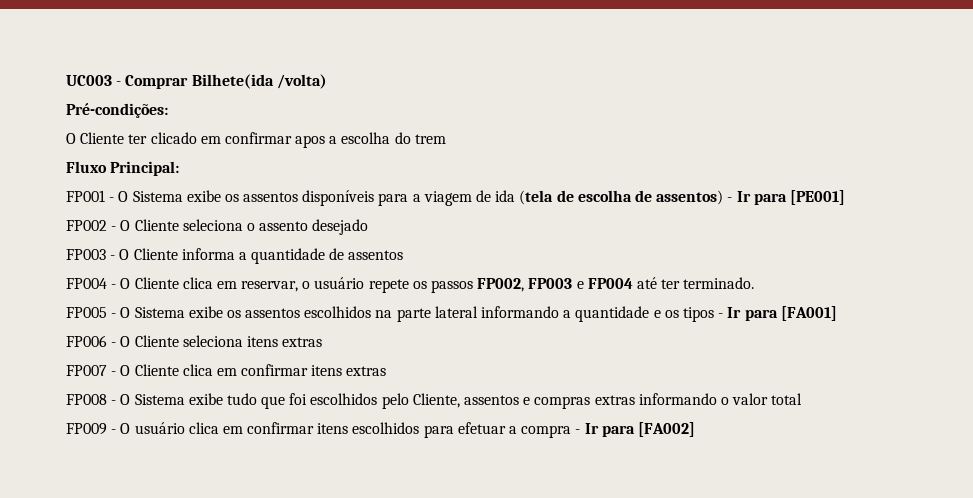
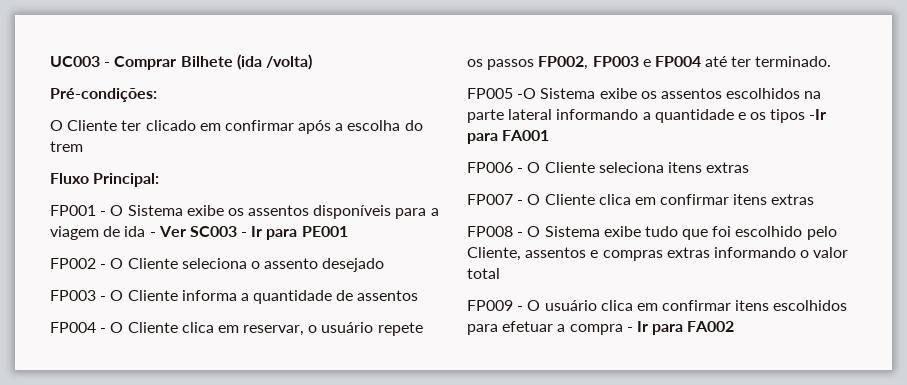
[191,74,274,89] Bilhete(ida -> [180,54,262,70] Bilhete (ida
[295,135,326,148] apos -> [298,120,332,134] após
[519,190,845,205] (tela de escolha de assentos) - Ir para [PE001] -> [149,226,348,240] - Ver SC003 - Ir para PE001
[111,307,131,318] - O -> [517,88,537,99] -O
[718,306,837,321] - Ir para [FA001] -> [809,109,827,120] [467,130,550,144] -Ir para FA001
[310,393,378,405] escolhidos -> [735,226,803,237] escolhido
[637,422,695,437] [FA002] -> [687,321,735,332] FA002

